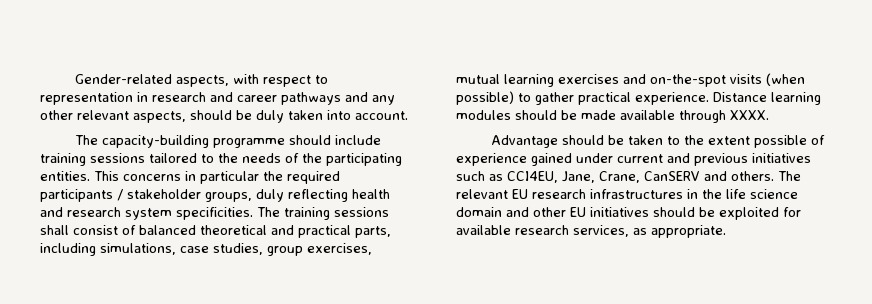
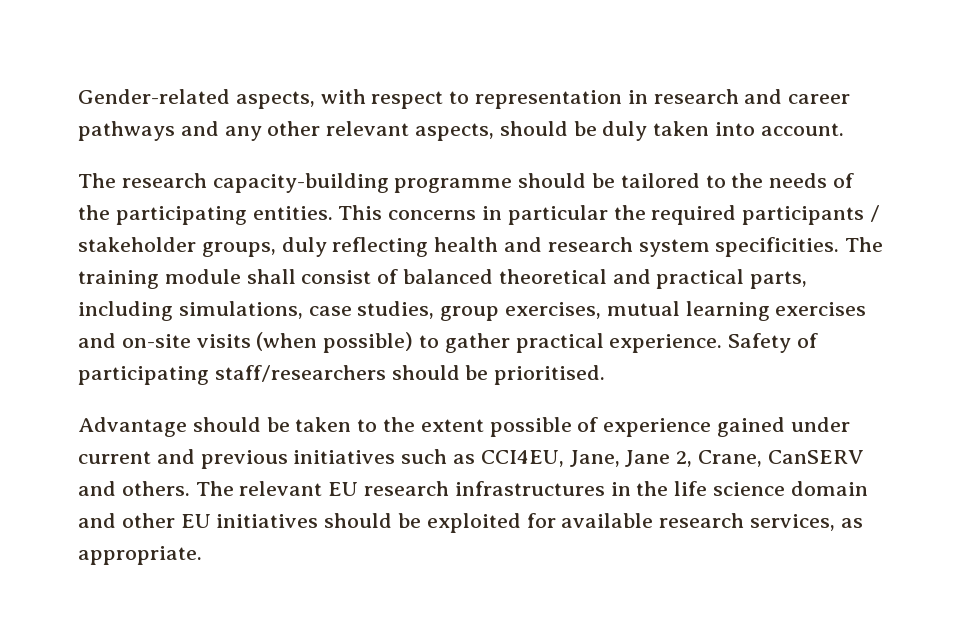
(99, 140) none -> [121,173,207,188] research
[335,135,382,145] [40,153,145,166] include training sessions -> [592,173,616,188] be
[334,207,389,217] sessions -> [164,269,241,284] module
[650,74,726,87] on-the-spot -> [121,334,191,348] on-site
[713,92,821,105] [456,110,769,123] Distance learning modules should be made available through XXXX. -> [728,333,819,353] [78,365,606,385] Safety of participating staff/researchers should be prioritised.
(595, 177) none -> [625,450,693,467] Jane 2,

